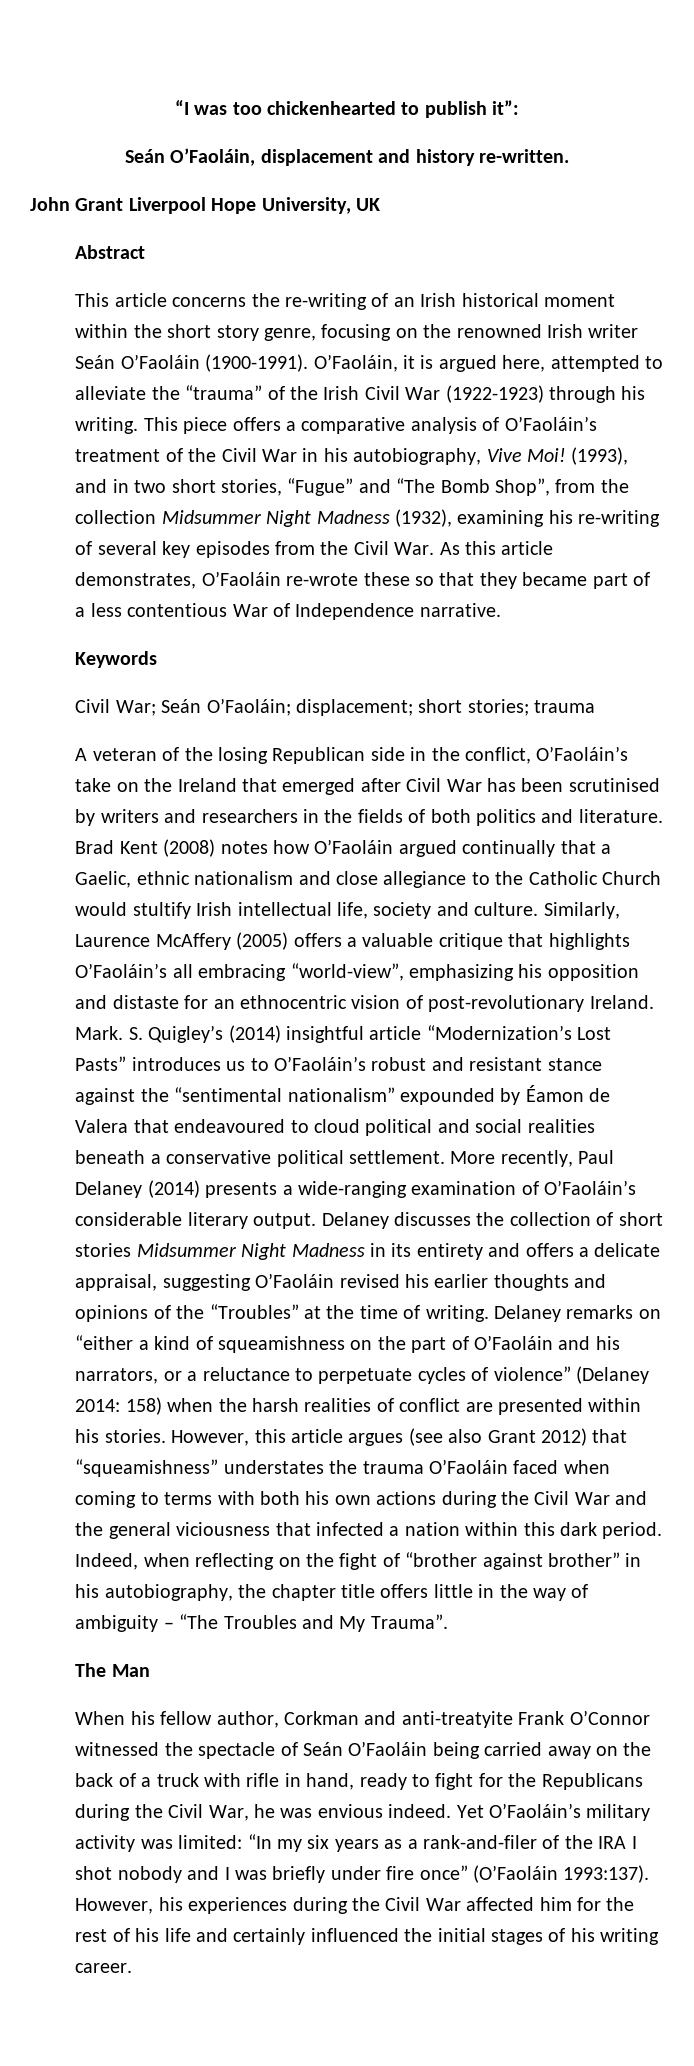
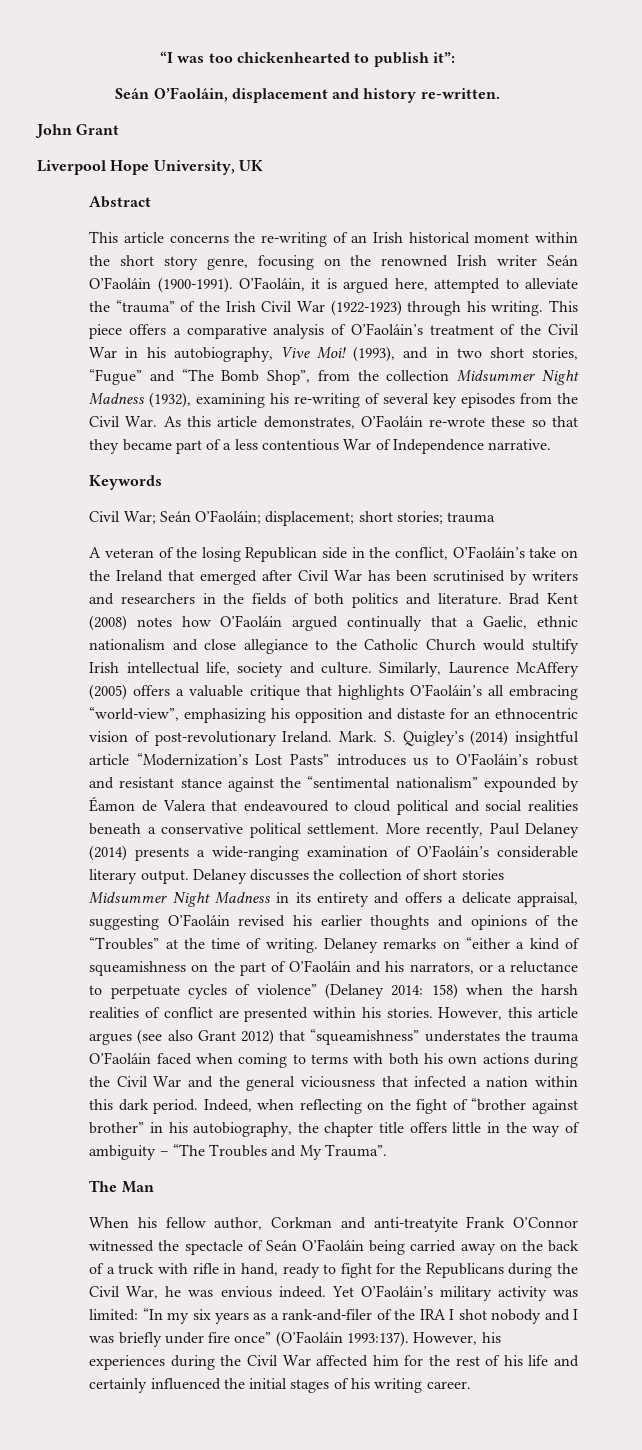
(124, 204) none -> (120, 129) //

